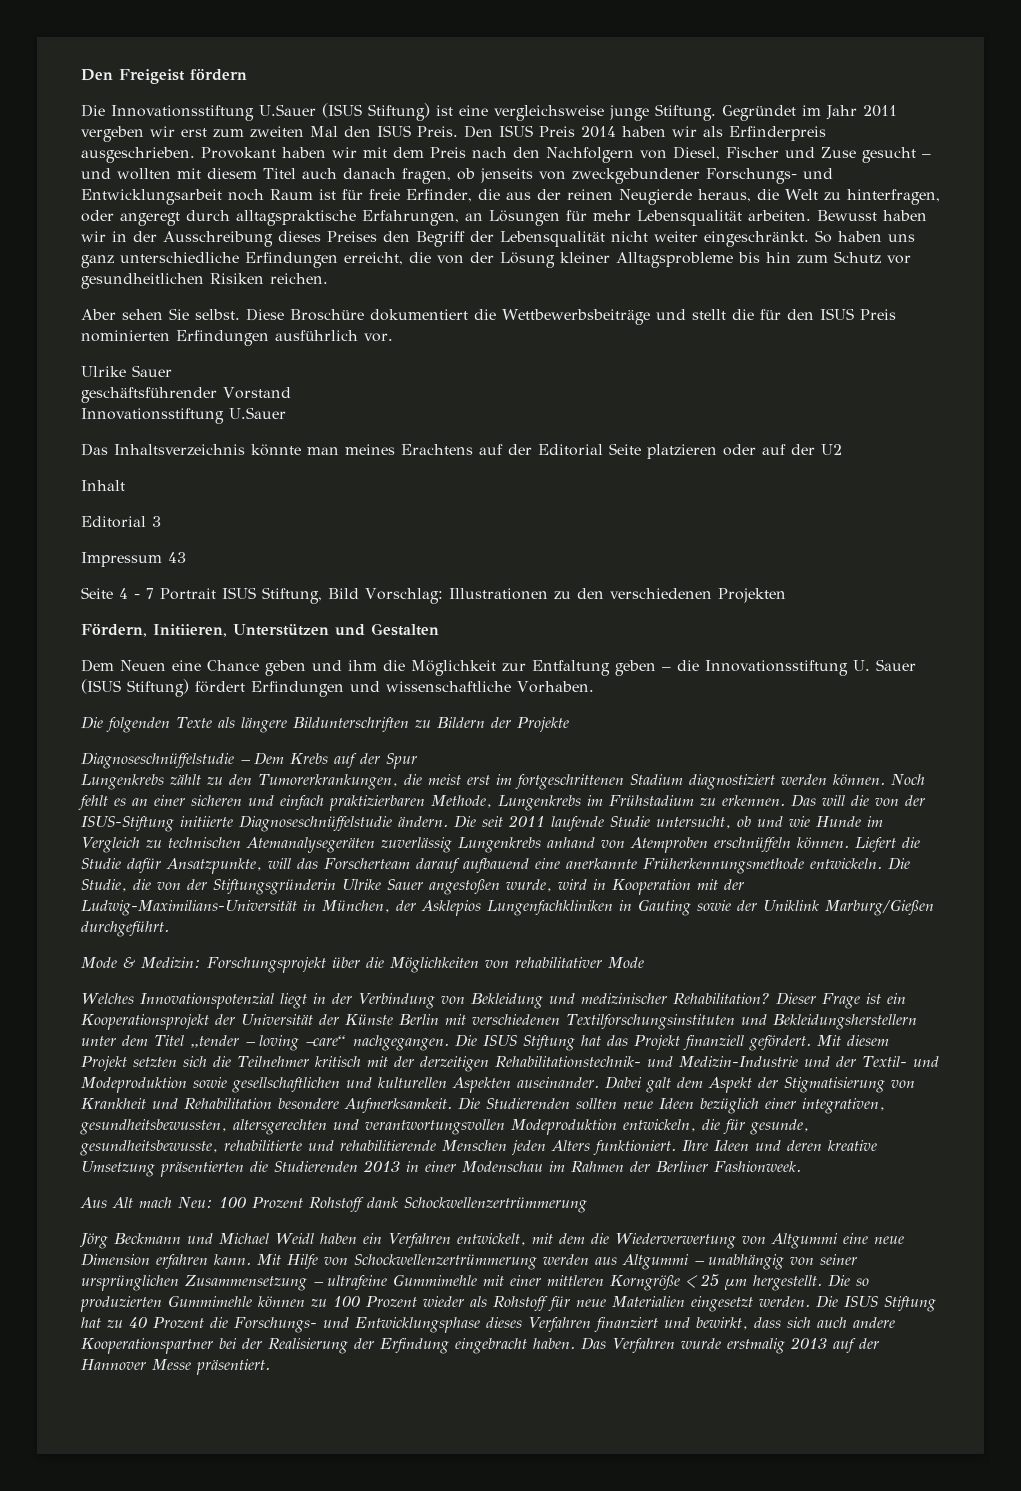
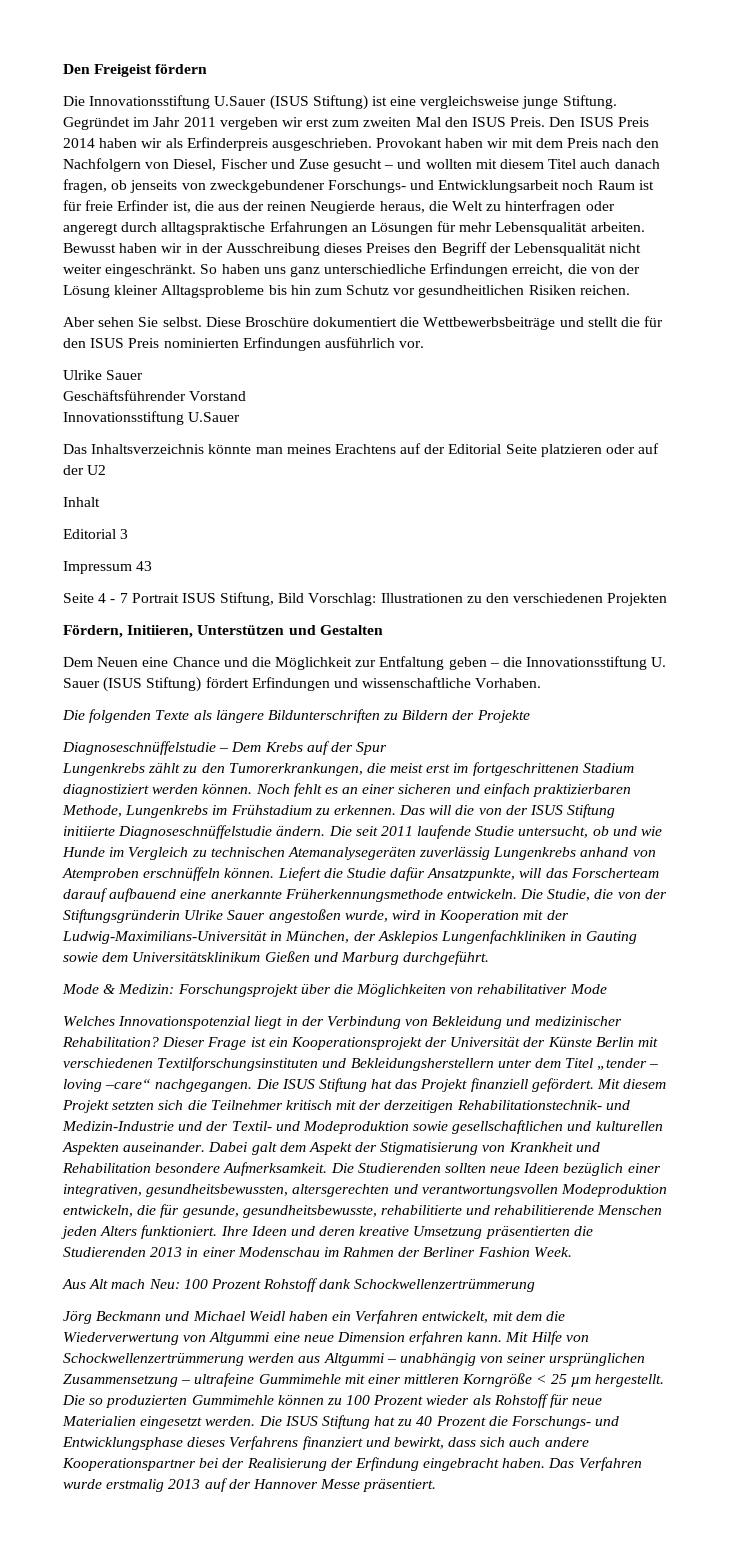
[406,189,472,202] Erfinder, -> [117,200,191,213] Erfinder ist,
[846,189,940,205] hinterfragen, -> [505,200,582,214] hinterfragen
[362,210,459,226] Erfahrungen, -> [269,221,348,235] Erfahrungen
[81,387,217,403] geschäftsführender -> [63,390,186,401] Geschäftsführender
[265,660,377,676] geben und ihm -> [223,657,248,667] und
[81,816,174,832] ISUS-Stiftung -> [530,804,616,818] ISUS Stiftung
[737,899,934,916] der Uniklink Marburg/Gießen -> [102,951,399,965] dem Universitätsklinikum Gießen und Marburg
[714,1161,801,1172] Fashionweek. -> [477,1247,572,1257] Fashion Week.
[528,1317,591,1332] Verfahren -> [229,1436,299,1450] Verfahrens

